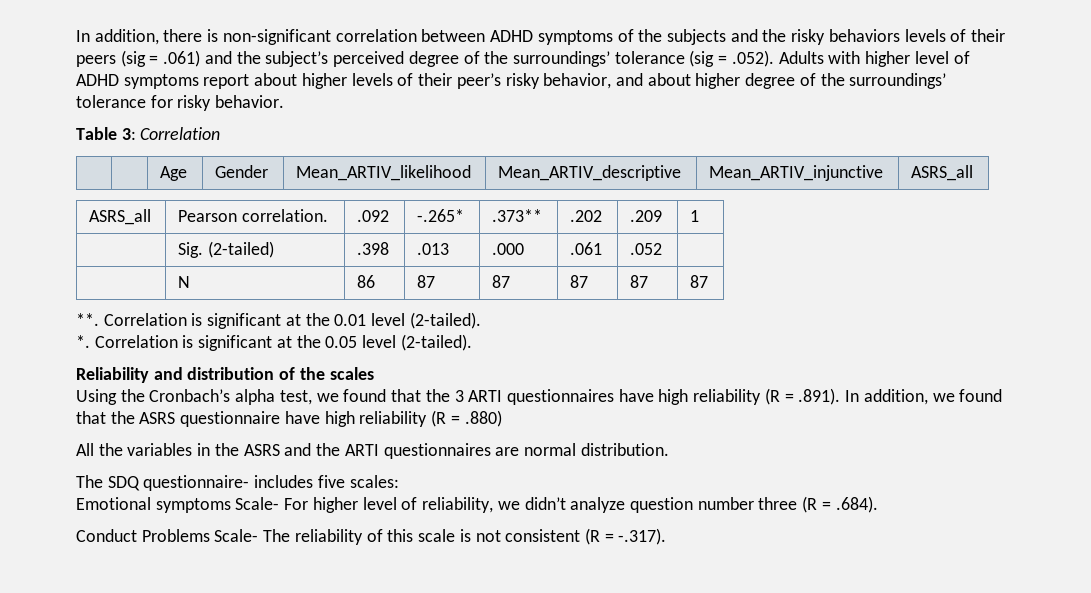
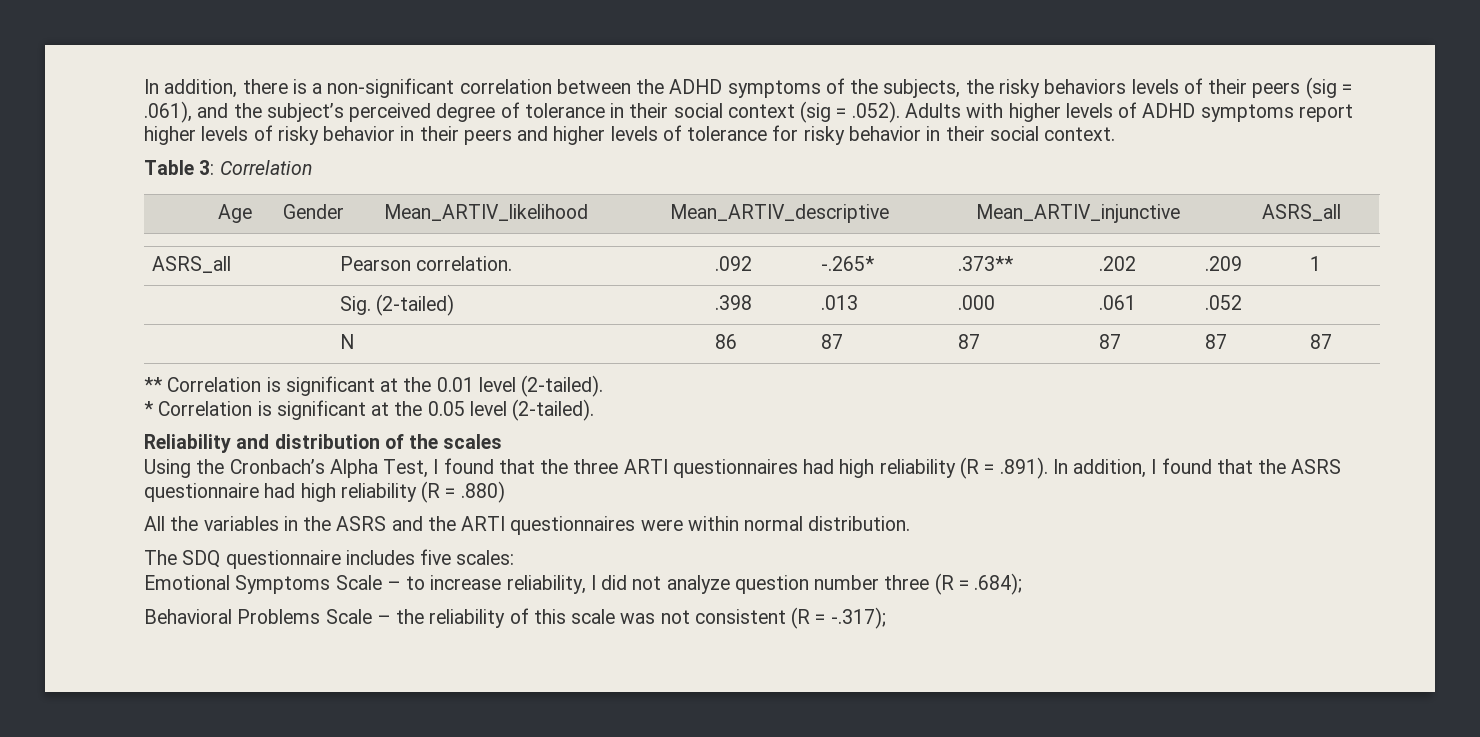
(219, 35) none -> [312,83,323,94] a
(486, 35) none -> [636,79,665,94] the
[666,29,758,45] subjects and -> [883,79,961,98] subjects,
[163,50,201,67] .061) -> [144,101,192,123] .061),
[484,51,685,67] the surroundings’ tolerance -> [524,103,795,118] tolerance in their social context
[914,51,949,64] level -> [1065,103,1113,118] levels
[254,73,947,89] [76,95,285,111] about higher levels of their peer’s risky behavior, and about higher degree of the surroundings’ tolerance for risky behavior. -> [144,125,1116,145] higher levels of risky behavior in their peers and higher levels of tolerance for risky behavior in their social context.
[76,313,99,326] **. -> [144,377,162,392] **
[76,335,90,348] *. -> [144,401,153,416] *
[235,389,654,405] alpha test, we found that the 3 ARTI questionnaires have -> [329,458,835,478] Alpha Test, I found that the three ARTI questionnaires had
[932,393,955,402] we -> [1151,459,1157,474] I
[284,411,320,424] have -> [264,483,296,498] had
[495,447,520,456] are -> [640,516,739,531] were within
[143,475,250,491] questionnaire- -> [225,550,341,569] questionnaire
[155,497,566,513] symptoms Scale- For higher level of reliability, we didn’t -> [235,575,662,594] Symptoms Scale – to increase reliability, I did not
[835,496,878,513] [76,529,291,542] .684). // Conduct Problems Scale- The -> [974,573,1023,595] [144,609,425,624] .684); // Behavioral Problems Scale – the
[459,529,471,542] is -> [620,613,656,624] was
[618,528,667,545] -.317). -> [830,607,886,629] -.317);

